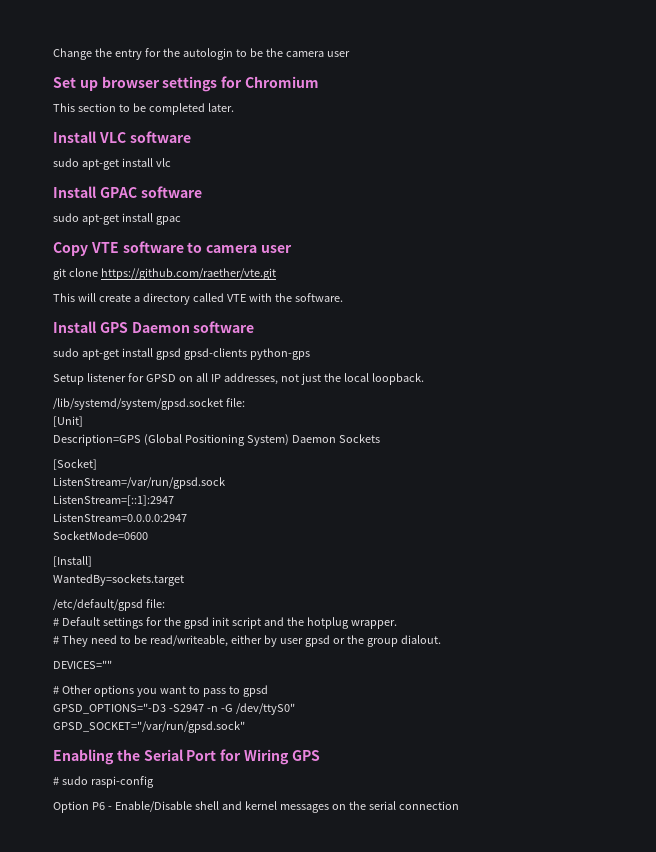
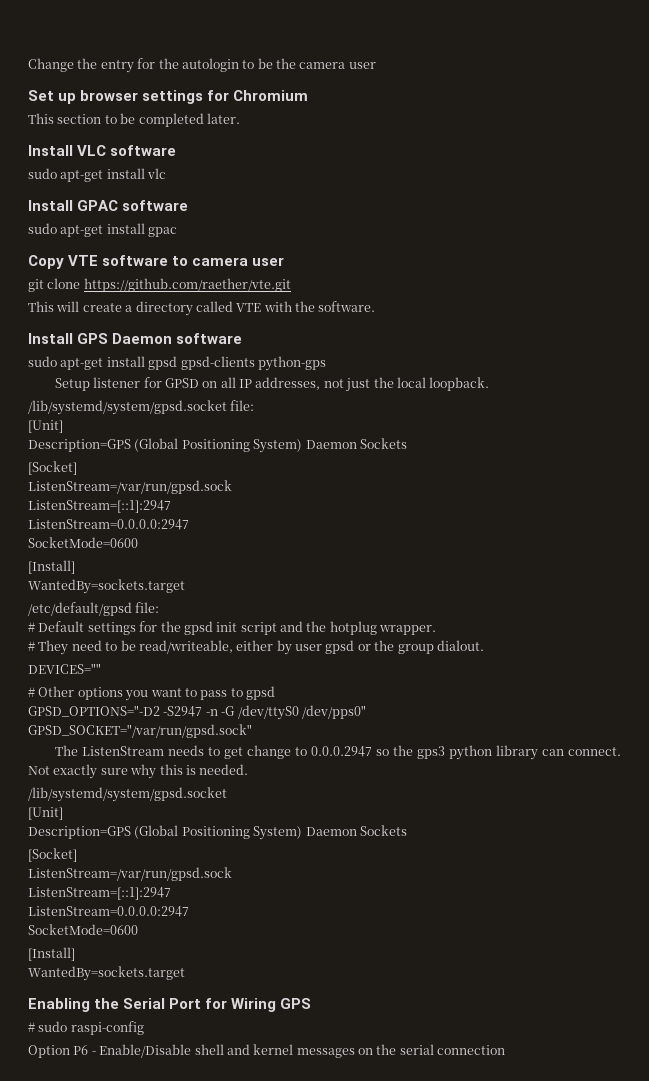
[53,703,166,714] GPSD_OPTIONS="-D3 -> [28,705,160,717] GPSD_OPTIONS="-D2
[235,703,295,715] /dev/ttyS0" -> [237,705,366,720] /dev/ttyS0 /dev/pps0"
(245, 727) none -> [54,745,621,760] [28,764,249,779] [28,787,227,802] [28,807,63,820] [28,825,407,840] [28,848,77,862] [28,867,232,881] [28,887,171,900] [28,906,189,917] [28,924,138,935] [28,947,75,961] [28,966,185,981] // The ListenStream needs to get change to 0.0.0.2947 so the gps3 python library can connect. Not exactly sure why this is needed. // /lib/systemd/system/gpsd.socket // [Unit] // Description=GPS (Global Positioning System) Daemon Sockets // [Socket] // ListenStream=/var/run/gpsd.sock // ListenStream=[::1]:2947 // ListenStream=0.0.0.0:2947 // SocketMode=0600 // [Install] // WantedBy=sockets.target

